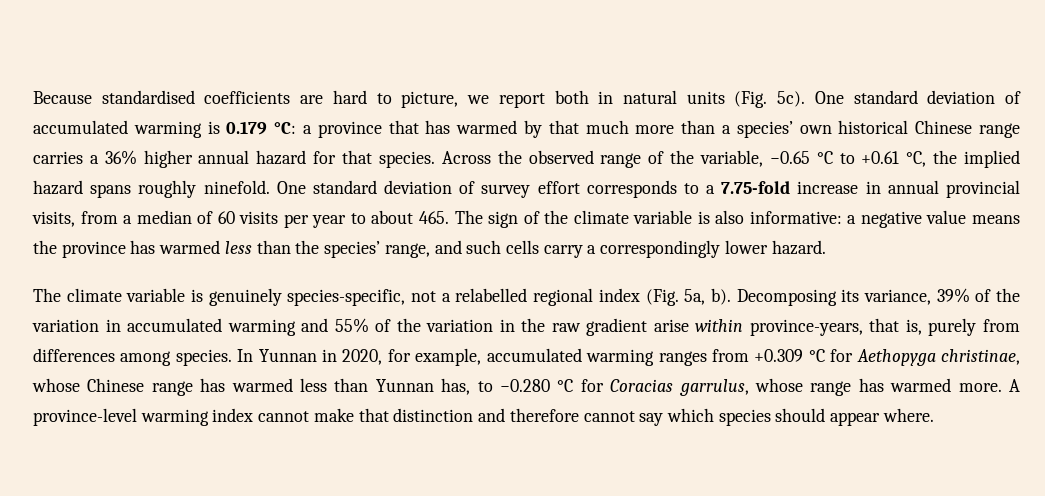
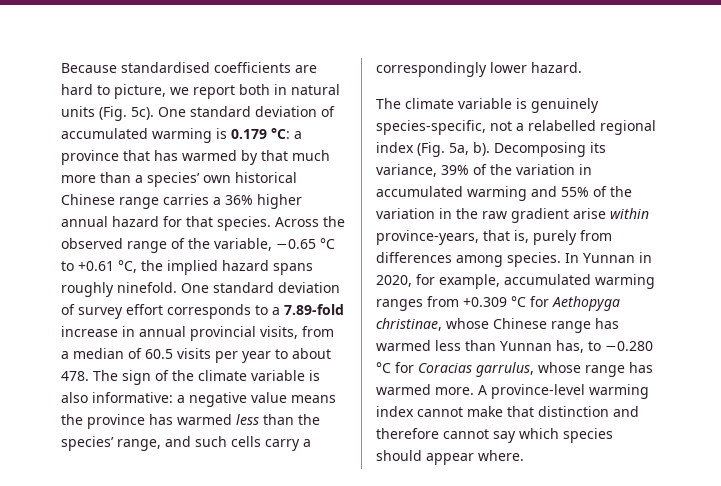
[721,181,791,194] 7.75-fold -> [284,304,344,315] 7.89-fold
[217,211,235,224] 60 -> [145,349,173,359] 60.5
[418,211,449,224] 465. -> [61,371,89,381] 478.

